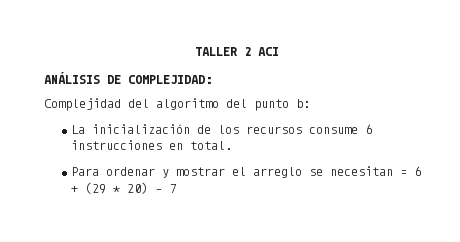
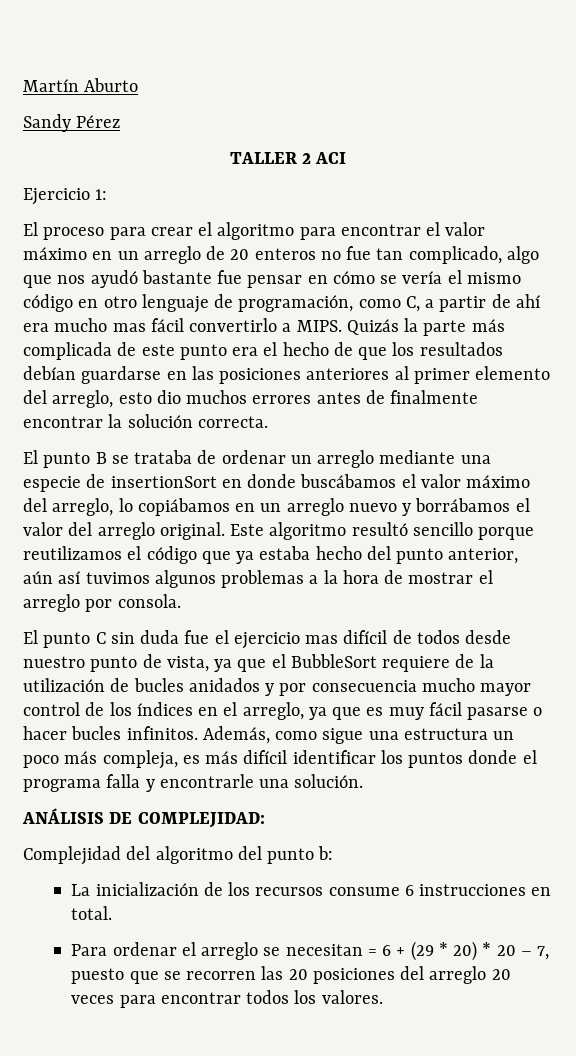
(195, 51) none -> [23,78,139,92] [23,114,121,132] Martín Aburto // Sandy Pérez //
(279, 51) none -> [23,188,108,205] [23,222,486,240] [23,246,539,264] [23,270,521,288] [23,294,540,313] [23,318,505,336] [23,342,503,360] [23,366,551,384] [23,390,479,408] [23,414,268,428] [23,450,491,468] [23,474,531,492] [23,498,530,516] [23,522,535,540] [23,546,519,564] [23,570,493,588] [23,594,181,612] [23,630,512,649] [23,654,494,672] [23,678,532,696] [23,702,543,720] [23,726,515,744] [23,750,537,769] [23,774,364,792] // Ejercicio 1: // El proceso para crear el algoritmo para encontrar el valor máximo en un arreglo de 20 enteros no fue tan complicado, algo que nos ayudó bastante fue pensar en cómo se vería el mismo código en otro lenguaje de programación, como C, a partir de ahí era mucho mas fácil convertirlo a MIPS. Quizás la parte más complicada de este punto era el hecho de que los resultados debían guardarse en las posiciones anteriores al primer elemento del arreglo, esto dio muchos errores antes de finalmente encontrar la solución correcta. // El punto B se trataba de ordenar un arreglo mediante una especie de insertionSort en donde buscábamos el valor máximo del arreglo, lo copiábamos en un arreglo nuevo y borrábamos el valor del arreglo original. Este algoritmo resultó sencillo porque reutilizamos el código que ya estaba hecho del punto anterior, aún así tuvimos algunos problemas a la hora de mostrar el arreglo por consola. // El punto C sin duda fue el ejercicio mas difícil de todos desde nuestro punto de vista, ya que el BubbleSort requiere de la utilización de bucles anidados y por consecuencia mucho mayor control de los índices en el arreglo, ya que es muy fácil pasarse o hacer bucles infinitos. Además, como sigue una estructura un poco más compleja, es más difícil identificar los puntos donde el programa falla y encontrarle una solución.
[162,167,226,178] y mostrar -> (177, 949) none
[155,184,177,193] – 7 -> [482,942,550,960] [71,966,511,984] [71,990,383,1008] * 20 – 7, puesto que se recorren las 20 posiciones del arreglo 20 veces para encontrar todos los valores.

